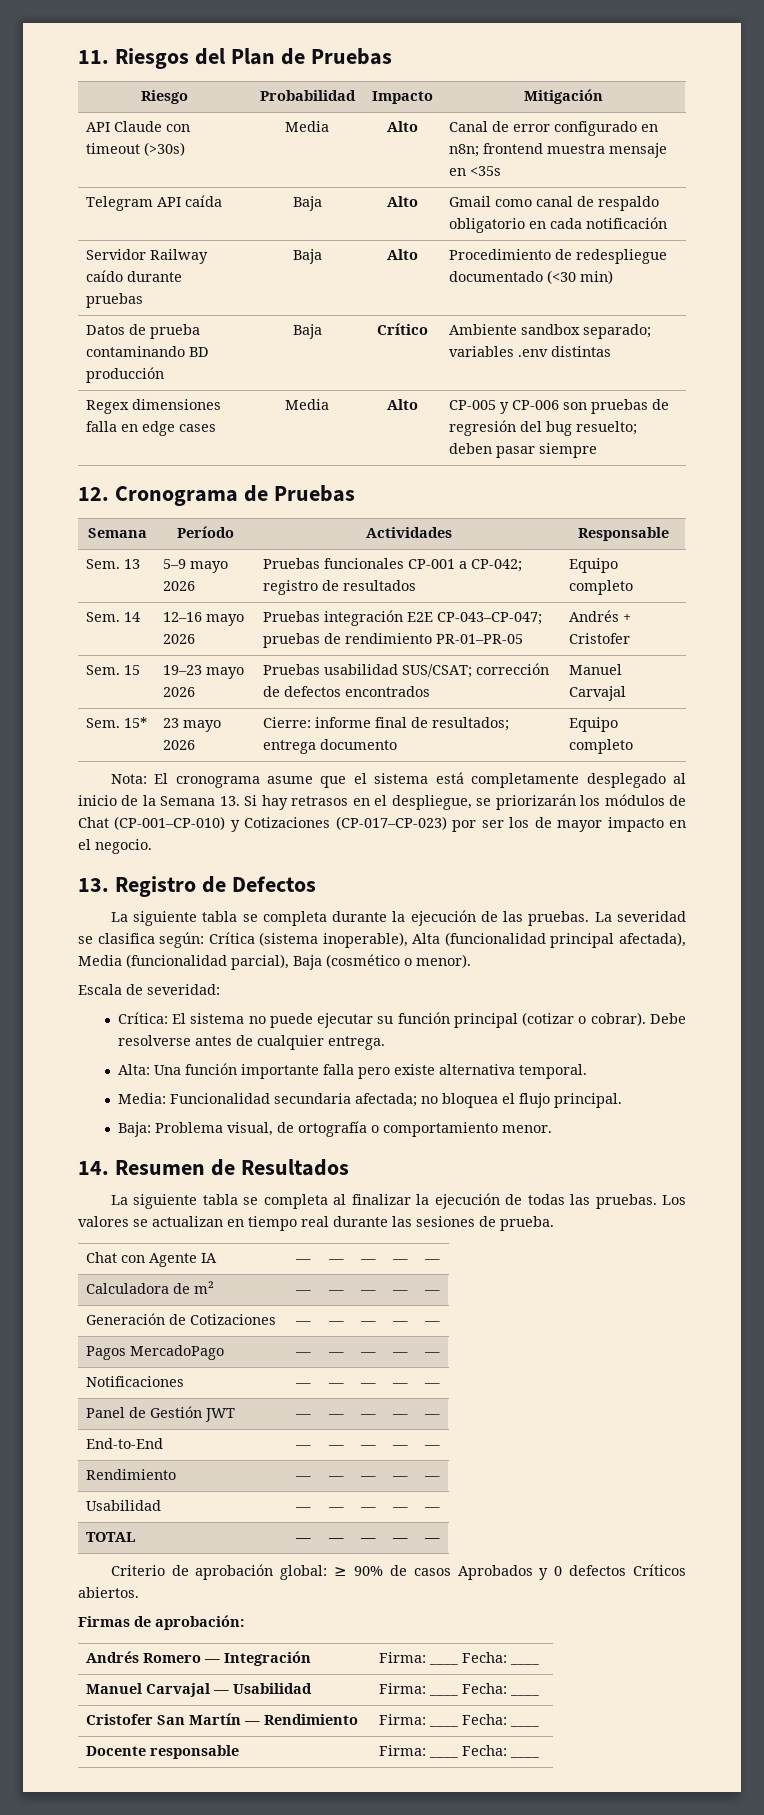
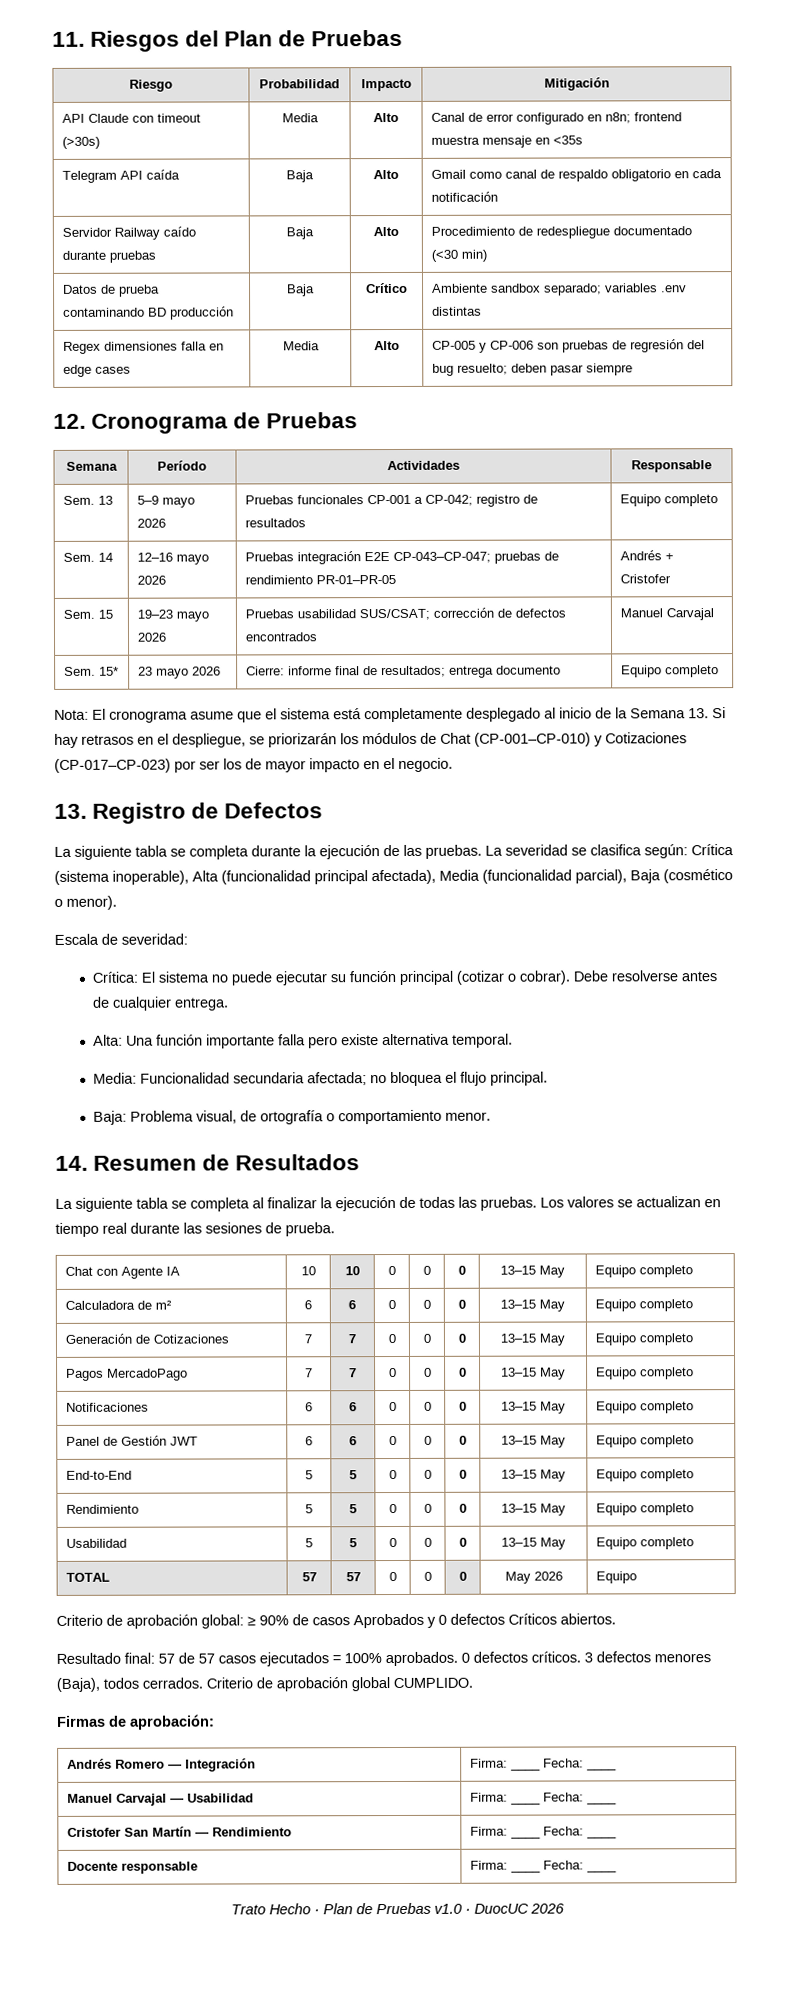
[295,1259,311,1263] [327,1259,344,1263] [360,1259,376,1263] [392,1259,408,1263] [424,1259,440,1263] [86,1281,215,1294] [295,1290,311,1294] [327,1290,344,1294] [360,1290,376,1294] [392,1290,408,1294] [424,1290,440,1294] [86,1313,277,1325] [295,1321,311,1325] [327,1321,344,1325] [360,1321,376,1325] [392,1321,408,1325] [424,1321,440,1325] [86,1345,225,1360] [295,1352,311,1356] [327,1352,344,1356] [360,1352,376,1356] [392,1352,408,1356] [424,1352,440,1356] [86,1376,185,1387] [295,1383,311,1387] [327,1383,344,1387] [360,1383,376,1387] [392,1383,408,1387] [424,1383,440,1387] [86,1406,236,1422] [295,1414,311,1418] [327,1414,344,1418] [360,1414,376,1418] [392,1414,408,1418] [424,1414,440,1418] [86,1438,164,1449] [295,1445,311,1449] [327,1445,344,1449] [360,1445,376,1449] [392,1445,408,1449] [424,1445,440,1449] [86,1469,177,1480] [295,1476,311,1480] [327,1476,344,1480] [360,1476,376,1480] [392,1476,408,1480] [424,1476,440,1480] [86,1500,162,1511] [295,1507,311,1511] [327,1507,344,1511] [360,1507,376,1511] [392,1507,408,1511] [424,1507,440,1511] [86,1532,136,1542] [295,1538,311,1542] [327,1538,344,1542] [360,1538,376,1542] [392,1538,408,1542] [424,1538,440,1542] — | — | — | — | — // Calculadora de m² | — | — | — | — | — // Generación de Cotizaciones | — | — | — | — | — // Pagos MercadoPago | — | — | — | — | — // Notificaciones | — | — | — | — | — // Panel de Gestión JWT | — | — | — | — | — // End-to-End | — | — | — | — | — // Rendimiento | — | — | — | — | — // Usabilidad | — | — | — | — | — // TOTAL | — | — | — | — | — -> [300,1266,316,1276] [344,1266,360,1276] [387,1265,396,1276] [422,1265,431,1275] [457,1265,466,1275] [500,1265,565,1278] [595,1265,694,1278] [65,1300,173,1310] [304,1300,312,1310] [348,1300,356,1310] [387,1299,396,1310] [422,1299,431,1309] [457,1299,466,1309] [500,1299,565,1312] [595,1299,694,1312] [65,1333,230,1344] [304,1334,312,1344] [348,1334,356,1344] [387,1333,396,1344] [422,1333,431,1343] [457,1333,466,1343] [500,1333,565,1346] [595,1333,694,1346] [66,1368,189,1381] [305,1368,313,1378] [349,1368,357,1378] [388,1367,397,1378] [423,1367,432,1377] [458,1367,467,1377] [501,1367,566,1380] [596,1367,695,1380] [66,1402,150,1412] [305,1402,313,1412] [349,1402,357,1412] [388,1401,397,1412] [423,1401,432,1411] [458,1401,467,1411] [501,1401,566,1414] [596,1401,695,1414] [66,1435,199,1446] [305,1436,313,1446] [349,1436,357,1446] [388,1435,397,1446] [423,1435,432,1445] [458,1435,467,1445] [501,1435,566,1448] [596,1435,695,1448] [66,1470,133,1480] [305,1470,313,1480] [349,1470,357,1480] [388,1469,397,1480] [423,1469,432,1479] [458,1469,467,1479] [501,1469,566,1482] [596,1469,695,1482] [66,1504,140,1514] [305,1504,313,1514] [349,1504,357,1514] [388,1503,397,1514] [423,1503,432,1513] [458,1503,467,1513] [501,1503,566,1516] [596,1503,695,1516] [66,1538,128,1548] [305,1538,313,1548] [349,1538,357,1548] [388,1537,397,1548] [423,1537,432,1547] [458,1537,467,1547] [501,1537,566,1550] [596,1537,695,1550] [66,1572,111,1582] [301,1572,317,1582] [345,1572,361,1582] [388,1571,397,1582] [423,1571,432,1581] [458,1571,467,1581] [504,1571,563,1584] [596,1571,638,1584] 10 | 10 | 0 | 0 | 0 | 13–15 May | Equipo completo // Calculadora de m² | 6 | 6 | 0 | 0 | 0 | 13–15 May | Equipo completo // Generación de Cotizaciones | 7 | 7 | 0 | 0 | 0 | 13–15 May | Equipo completo // Pagos MercadoPago | 7 | 7 | 0 | 0 | 0 | 13–15 May | Equipo completo // Notificaciones | 6 | 6 | 0 | 0 | 0 | 13–15 May | Equipo completo // Panel de Gestión JWT | 6 | 6 | 0 | 0 | 0 | 13–15 May | Equipo completo // End-to-End | 5 | 5 | 0 | 0 | 0 | 13–15 May | Equipo completo // Rendimiento | 5 | 5 | 0 | 0 | 0 | 13–15 May | Equipo completo // Usabilidad | 5 | 5 | 0 | 0 | 0 | 13–15 May | Equipo completo // TOTAL | 57 | 57 | 0 | 0 | 0 | May 2026 | Equipo
(139, 1592) none -> [56,1651,711,1667] [56,1677,473,1692] // Resultado final: 57 de 57 casos ejecutados = 100% aprobados. 0 defectos críticos. 3 defectos menores (Baja), todos cerrados. Criterio de aprobación global CUMPLIDO.
(540, 1757) none -> [230,1902,565,1915] // Trato Hecho · Plan de Pruebas v1.0 · DuocUC 2026

